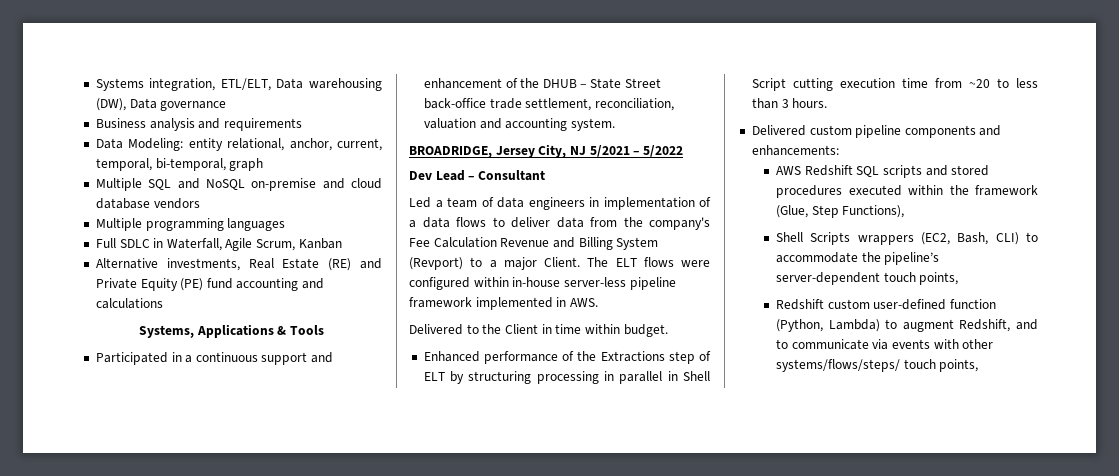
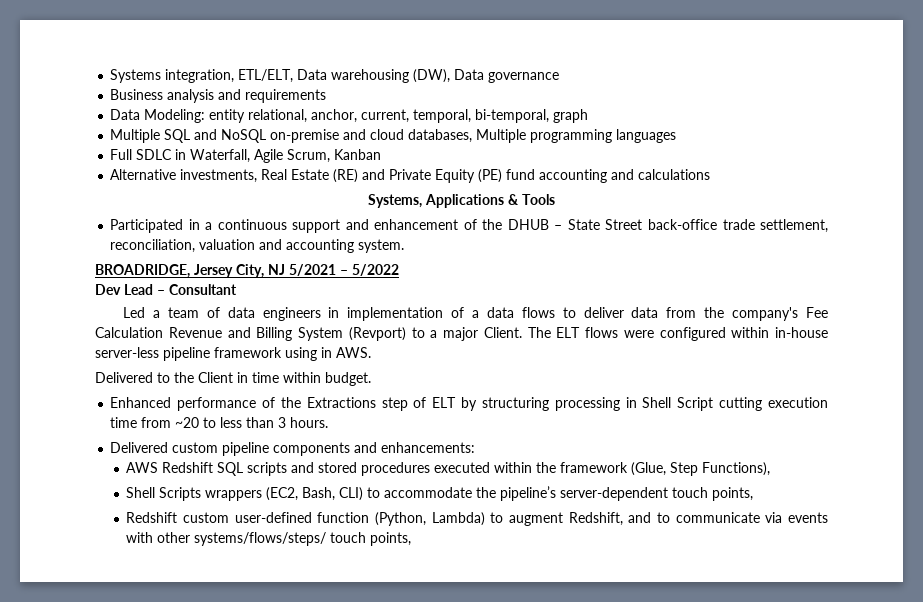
[95,198,200,209] database vendors // -> [408,129,473,143] databases,
[475,297,553,310] implemented -> [285,347,317,361] using
[619,371,678,384] parallel in -> (637, 402) none

